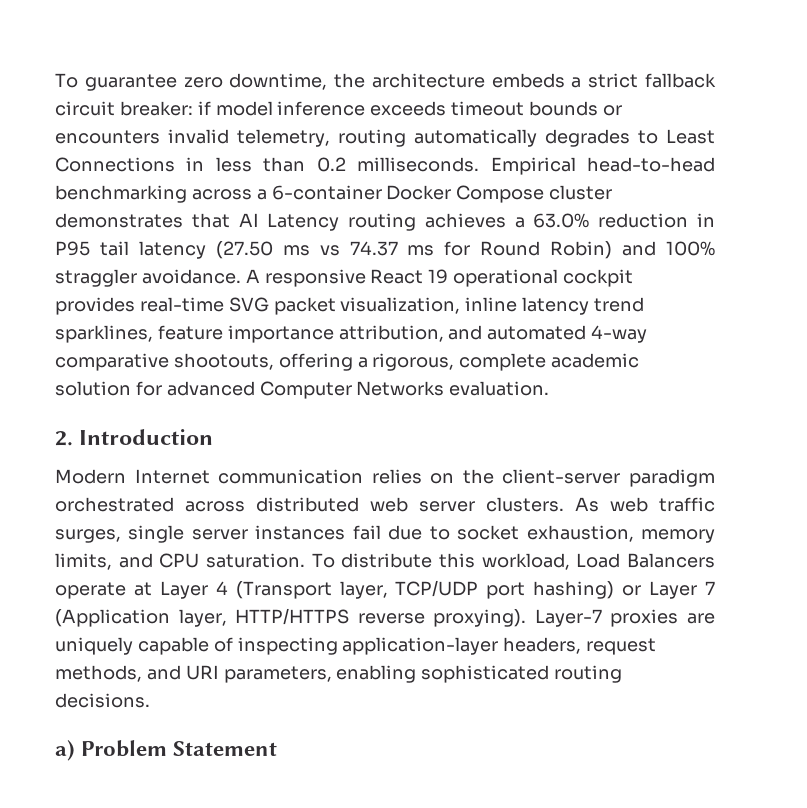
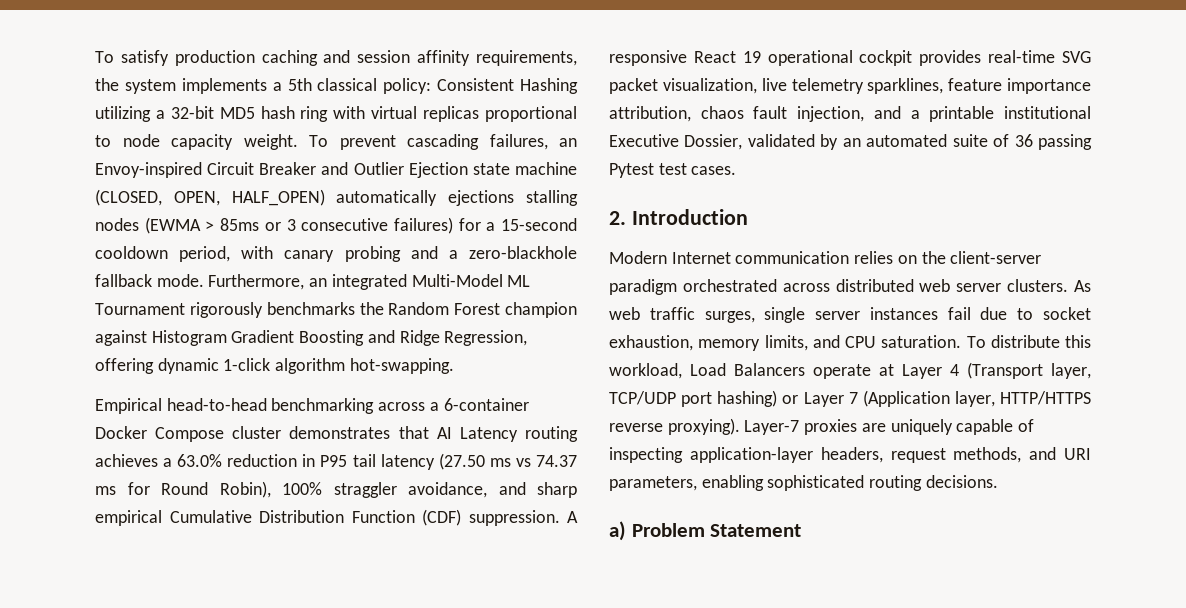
[55,73,717,91] [55,101,622,116] [55,129,715,147] [55,157,480,172] To guarantee zero downtime, the architecture embeds a strict fallback circuit breaker: if model inference exceeds timeout bounds or encounters invalid telemetry, routing automatically degrades to Least Connections in less than 0.2 milliseconds. -> [95,50,577,66] [95,78,578,94] [95,106,577,122] [95,134,577,150] [95,162,577,178] [95,189,578,206] [95,217,577,234] [95,246,577,262] [95,274,531,290] [95,302,577,318] [95,330,528,346] [95,358,454,374] To satisfy production caching and session affinity requirements, the system implements a 5th classical policy: Consistent Hashing utilizing a 32-bit MD5 hash ring with virtual replicas proportional to node capacity weight. To prevent cascading failures, an Envoy-inspired Circuit Breaker and Outlier Ejection state machine (CLOSED, OPEN, HALF_OPEN) automatically ejections stalling nodes (EWMA > 85ms or 3 consecutive failures) for a 15-second cooldown period, with canary probing and a zero-blackhole fallback mode. Furthermore, an integrated Multi-Model ML Tournament rigorously benchmarks the Random Forest champion against Histogram Gradient Boosting and Ridge Regression, offering dynamic 1-click algorithm hot-swapping. //
[550,241,715,259] [55,269,241,287] Robin) and 100% straggler avoidance. -> [219,481,577,498] [95,509,560,526] Robin), 100% straggler avoidance, and sharp empirical Cumulative Distribution Function (CDF) suppression.
[465,297,645,315] inline latency trend -> [761,78,864,94] live telemetry
[448,325,648,343] [55,353,640,371] [55,381,550,399] and automated 4-way comparative shootouts, offering a rigorous, complete academic solution for advanced Computer Networks evaluation. -> [700,106,1091,122] [609,134,1092,150] [609,163,737,178] chaos fault injection, and a printable institutional Executive Dossier, validated by an automated suite of 36 passing Pytest test cases.

